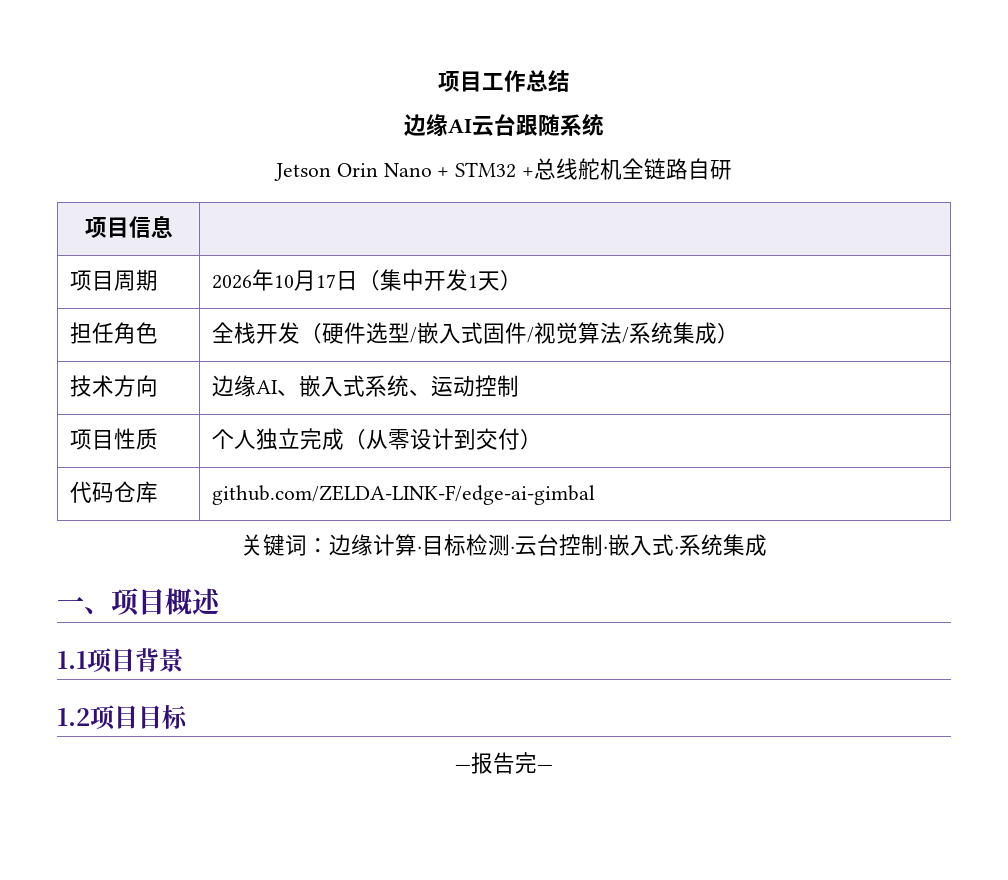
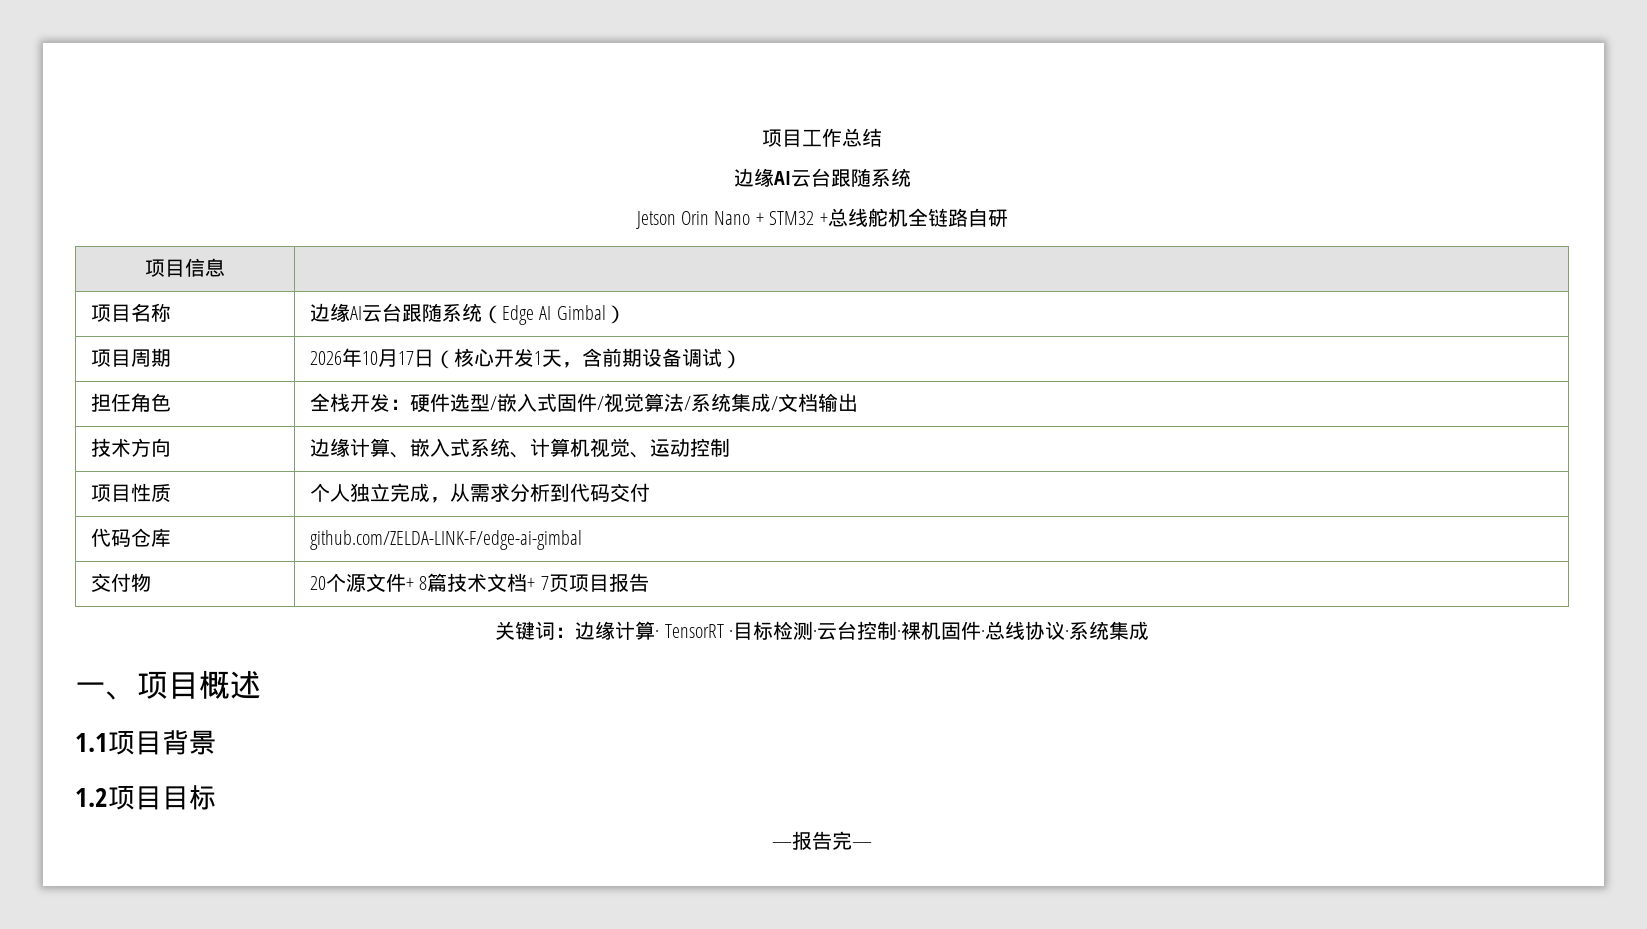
(173, 226) none -> [90,303,171,322] [309,303,626,325] // 项目名称 | 边缘AI云台跟随系统（Edge AI Gimbal）
[380,269,425,291] 集中 -> [453,348,494,367] 核心
(501, 281) none -> [561,348,722,368] ，含前期设备调试
[300,323,323,344] （ -> [389,399,410,410] ：
[717,323,740,344] ） -> [770,393,858,412] /文档输出
[256,380,279,394] AI -> [349,438,390,457] 计算
(432, 392) none -> [529,438,650,458] 计算机视觉、
[344,428,543,450] （从零设计到交付） -> [429,483,650,503] ，从需求分析到代码交付
(596, 495) none -> [90,573,151,592] [309,573,649,592] // 交付物 | 20个源文件+ 8篇技术文档+ 7页项目报告
(422, 549) none -> [664,624,733,638] TensorRT ·
[608,534,674,556] 嵌入式 -> [900,621,1065,640] 裸机固件·总线协议

